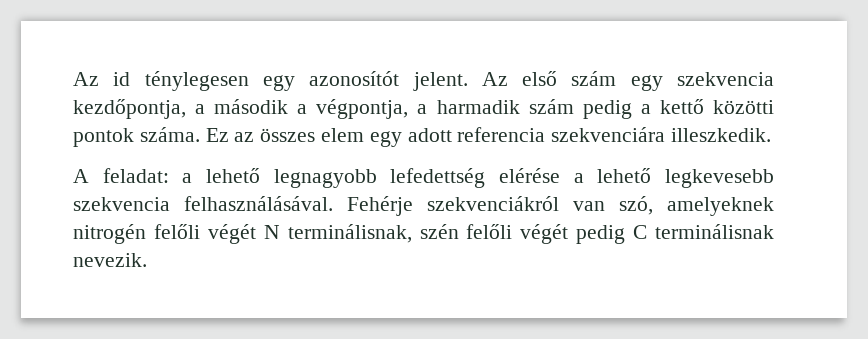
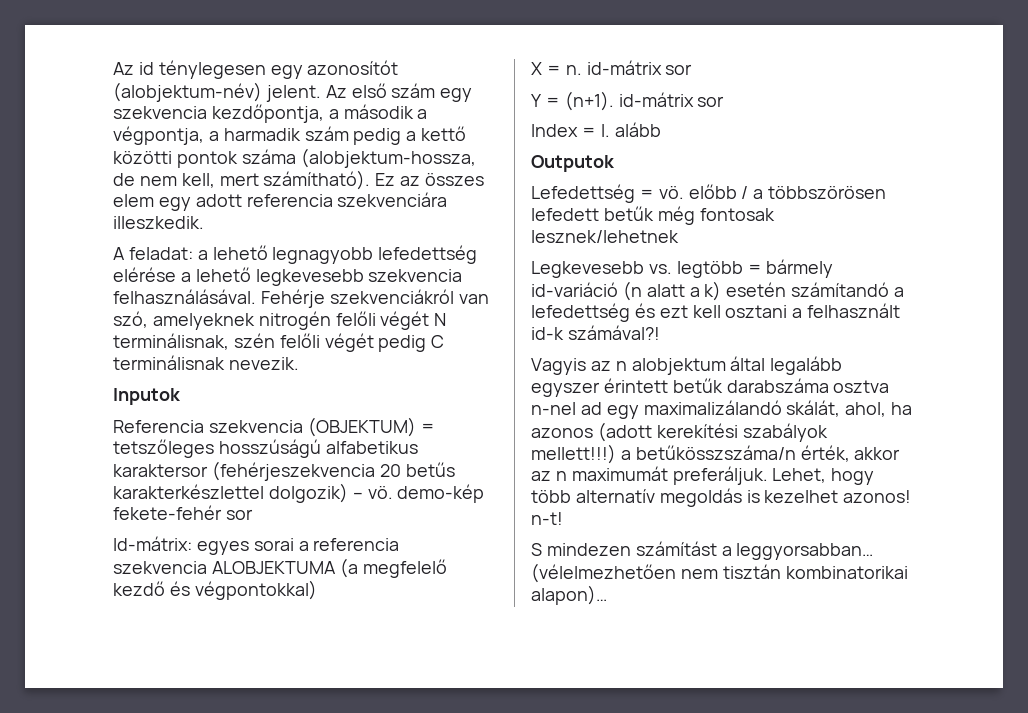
(400, 78) none -> [113,82,262,102] (alobjektum-név)
[139,127,200,142] száma. -> [241,148,476,168] [113,170,371,190] száma (alobjektum-hossza, de nem kell, mert számítható).
(147, 260) none -> [113,388,181,405] [113,417,435,437] [113,439,418,458] [113,461,455,481] [113,483,485,503] [113,505,253,520] [113,536,400,555] [113,558,447,578] [113,580,317,600] [531,60,693,75] [531,91,725,111] [531,122,661,137] [531,155,615,172] [531,184,887,203] [531,206,775,225] [531,230,679,243] [531,259,834,278] [531,281,905,301] [531,303,901,322] [531,325,660,340] [531,356,843,375] [531,378,890,397] [531,400,913,419] [531,422,828,442] [531,444,901,464] [531,466,875,485] [531,488,912,507] [531,512,563,525] [531,541,874,560] [531,563,908,583] [531,585,607,605] // Inputok // Referencia szekvencia (OBJEKTUM) = tetszőleges hosszúságú alfabetikus karaktersor (fehérjeszekvencia 20 betűs karakterkészlettel dolgozik) – vö. demo-kép fekete-fehér sor // Id-mátrix: egyes sorai a referencia szekvencia ALOBJEKTUMA (a megfelelő kezdő és végpontokkal) // X = n. id-mátrix sor // Y = (n+1). id-mátrix sor // Index = l. alább // Outputok // Lefedettség = vö. előbb / a többszörösen lefedett betűk még fontosak lesznek/lehetnek // Legkevesebb vs. legtöbb = bármely id-variáció (n alatt a k) esetén számítandó a lefedettség és ezt kell osztani a felhasznált id-k számával?! // Vagyis az n alobjektum által legalább egyszer érintett betűk darabszáma osztva n-nel ad egy maximalizálandó skálát, ahol, ha azonos (adott kerekítési szabályok mellett!!!) a betűkösszszáma/n érték, akkor az n maximumát preferáljuk. Lehet, hogy több alternatív megoldás is kezelhet azonos! n-t! // S mindezen számítást a leggyorsabban… (vélelmezhetően nem tisztán kombinatorikai alapon)…

